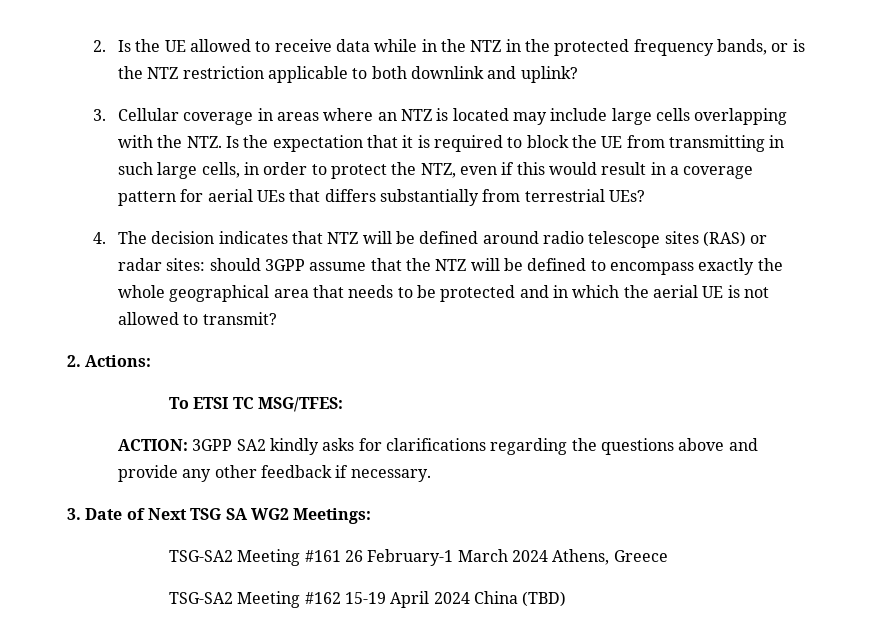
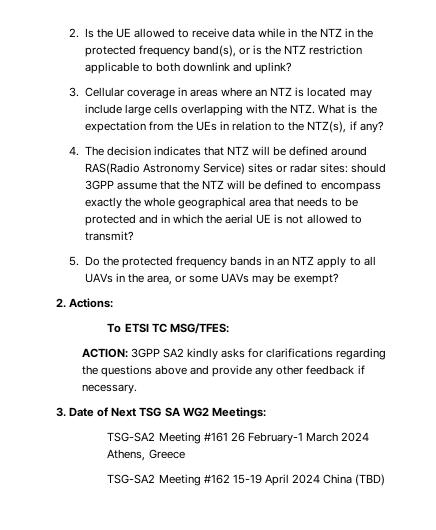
[716,39,767,55] bands, -> [192,45,236,57] band(s),
[226,135,785,152] [118,162,754,179] [118,189,645,206] Is the expectation that it is required to block the UE from transmitting in such large cells, in order to protect the NTZ, even if this would result in a coverage pattern for aerial UEs that differs substantially from terrestrial UEs? -> [318,104,377,114] [84,121,384,133] What is the expectation from the UEs in relation to the NTZ(s), if any?
[542,231,746,248] radio telescope sites (RAS) -> [84,163,273,175] RAS(Radio Astronomy Service) sites
(277, 318) none -> [68,256,376,268] [84,273,339,285] // 5. Do the protected frequency bands in an NTZ apply to all UAVs in the area, or some UAVs may be exempt?

